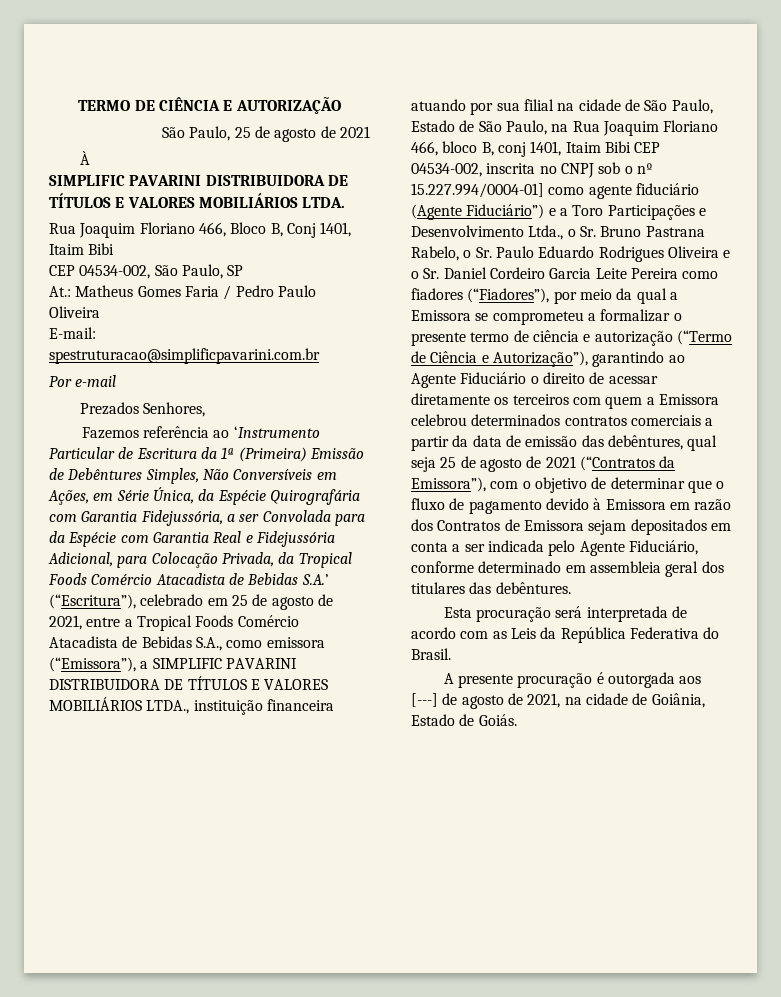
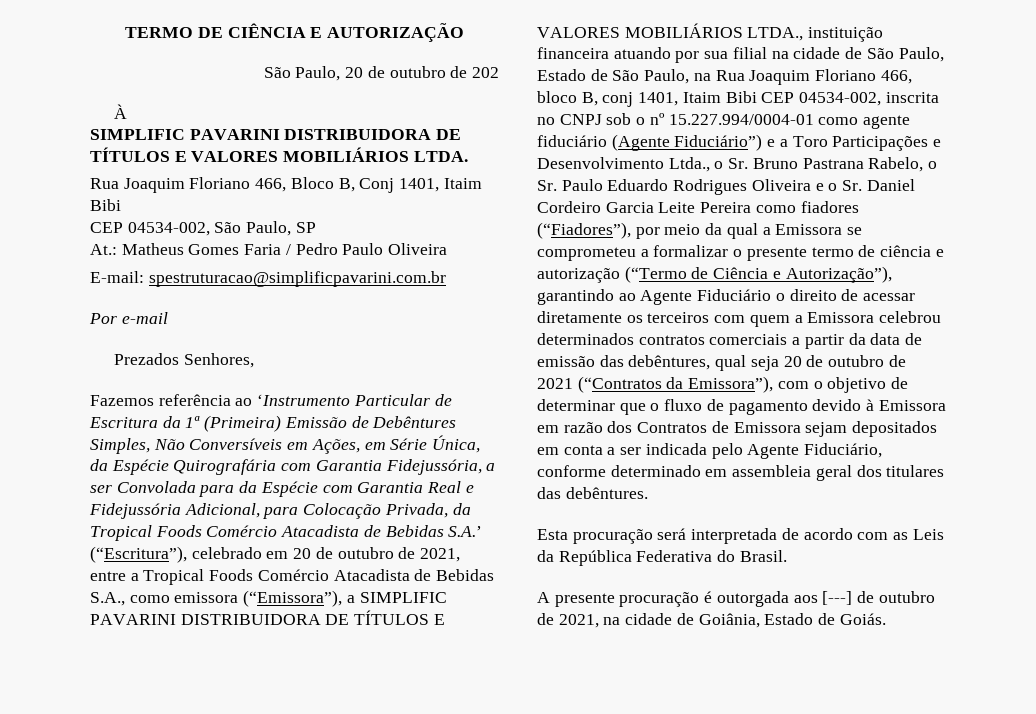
[234,126,370,142] 25 de agosto de 2021 -> [345,66,500,78] 20 de outubro de 202
[231,594,314,610] 25 de agosto -> [293,547,394,559] 20 de outubro
[411,183,544,198] 15.227.994/0004-01] -> [668,114,814,125] 15.227.994/0004-01
[440,456,522,472] 25 de agosto -> [783,355,885,367] 20 de outubro
[461,695,504,709] agosto -> [878,591,935,603] outubro

